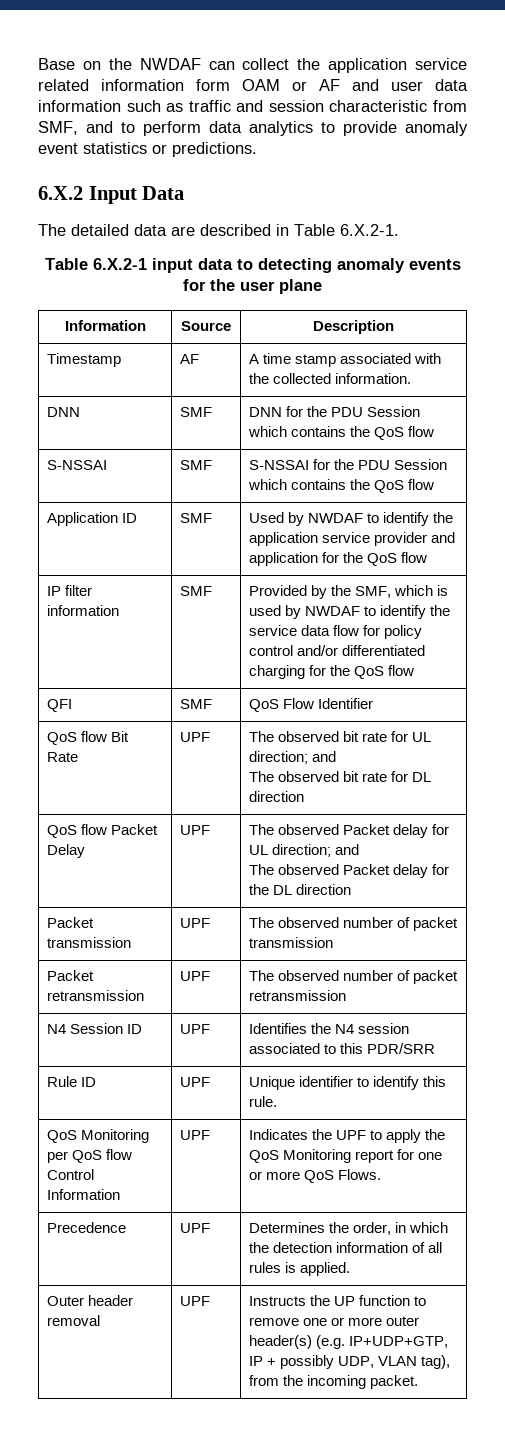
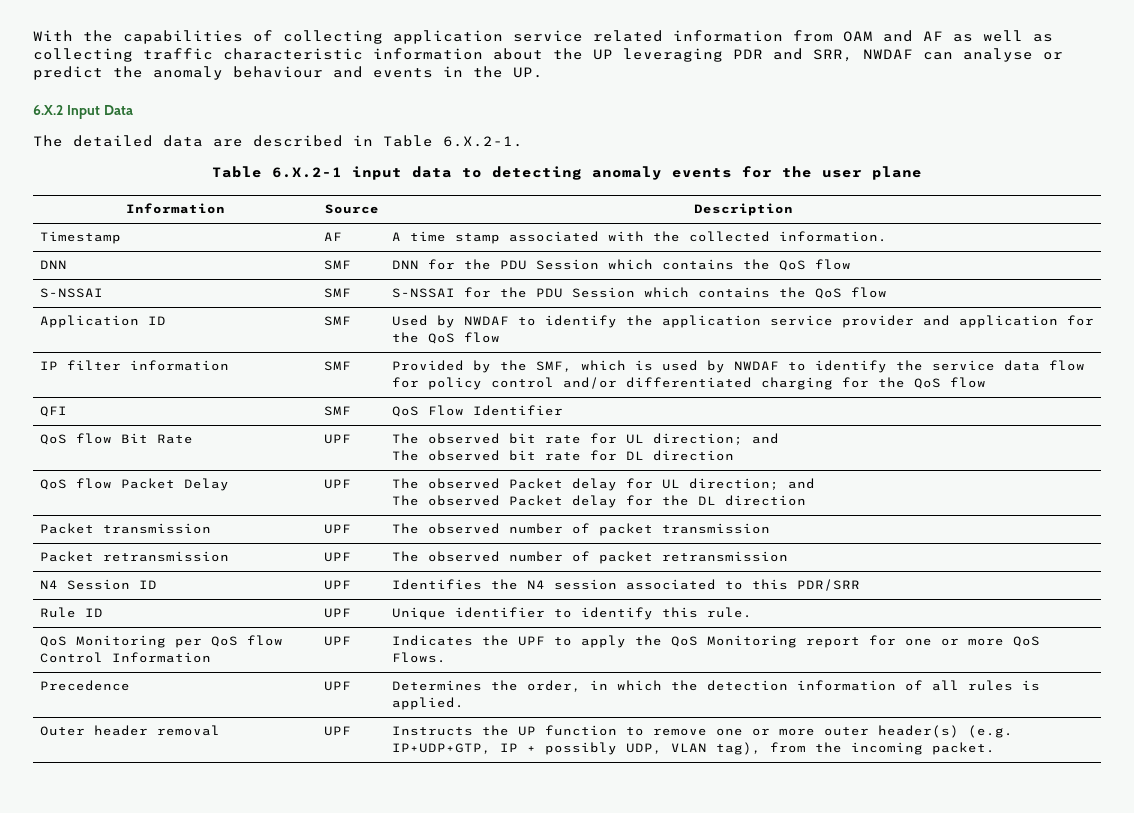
[38,58,467,73] [38,79,468,91] [38,100,467,112] [38,121,468,136] [38,142,257,157] Base on the NWDAF can collect the application service related information form OAM or AF and user data information such as traffic and session characteristic from SMF, and to perform data analytics to provide anomaly event statistics or predictions. -> [33,30,1053,44] [33,48,1063,62] [33,66,543,80] With the capabilities of collecting application service related information from OAM and AF as well as collecting traffic characteristic information about the UP leveraging PDR and SRR, NWDAF can analyse or predict the anomaly behaviour and events in the UP.

